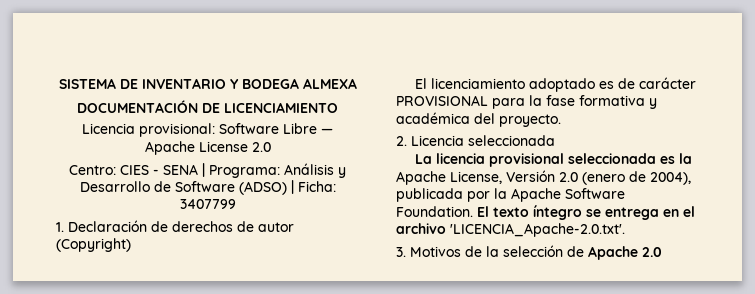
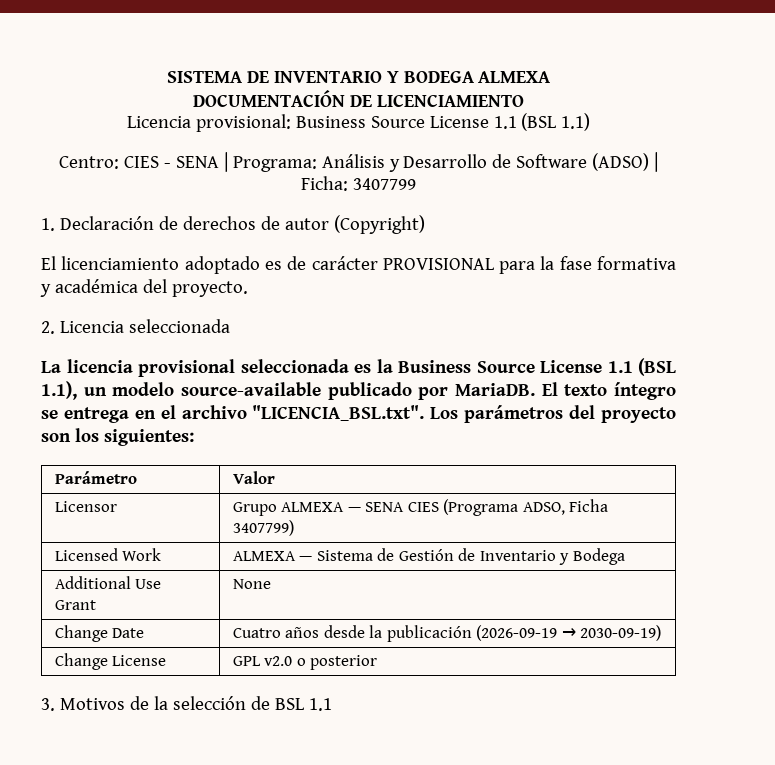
[219,123,333,134] [144,141,271,155] Software Libre — Apache License 2.0 -> [295,113,591,131] Business Source License 1.1 (BSL 1.1)
[396,170,691,185] [396,188,625,202] [396,206,473,217] Apache License, Versión 2.0 (enero de 2004), publicada por la Apache Software Foundation. -> [398,358,676,376] [41,381,535,400] Business Source License 1.1 (BSL 1.1), un modelo source-available publicado por MariaDB.
[450,223,625,237] 'LICENCIA_Apache-2.0.txt'. -> [252,405,676,423] [41,428,194,446] [54,471,137,484] [232,471,275,484] [54,501,117,512] [232,499,609,516] [232,520,294,536] [54,548,162,561] [232,548,625,565] [54,576,162,589] [54,600,96,610] [232,579,271,589] [54,625,145,642] [232,625,662,642] [54,653,167,670] [232,655,378,670] "LICENCIA_BSL.txt". Los parámetros del proyecto son los siguientes: // Parámetro | Valor // Licensor | Grupo ALMEXA — SENA CIES (Programa ADSO, Ficha 3407799) // Licensed Work | ALMEXA — Sistema de Gestión de Inventario y Bodega // Additional Use Grant | None // Change Date | Cuatro años desde la publicación (2026-09-19 → 2030-09-19) // Change License | GPL v2.0 o posterior
[588,246,662,260] Apache 2.0 -> [274,698,332,711] BSL 1.1

